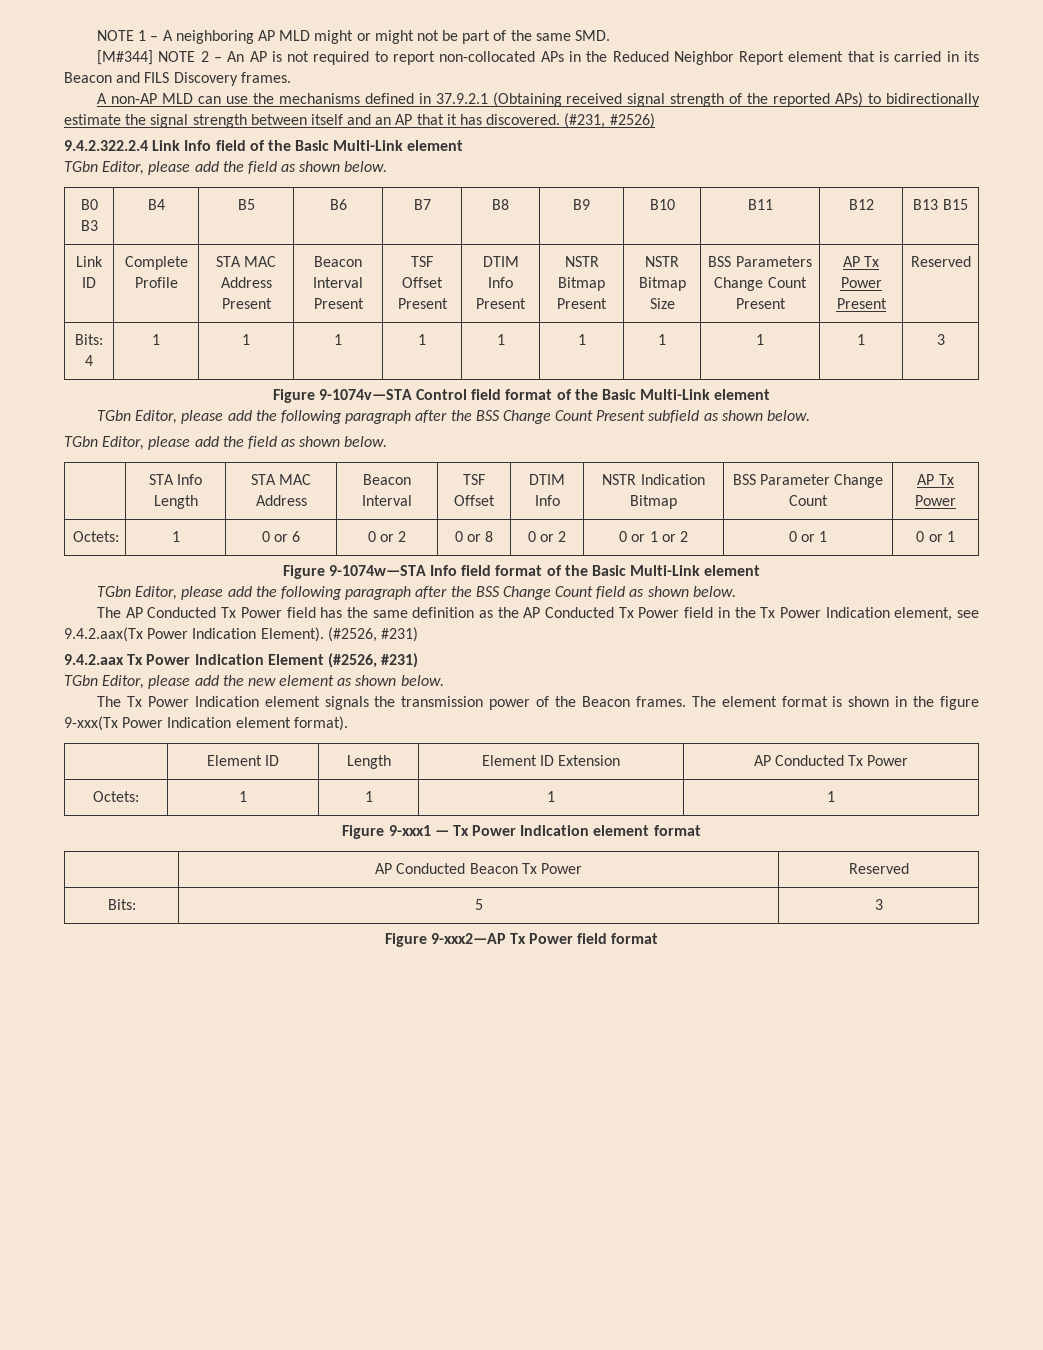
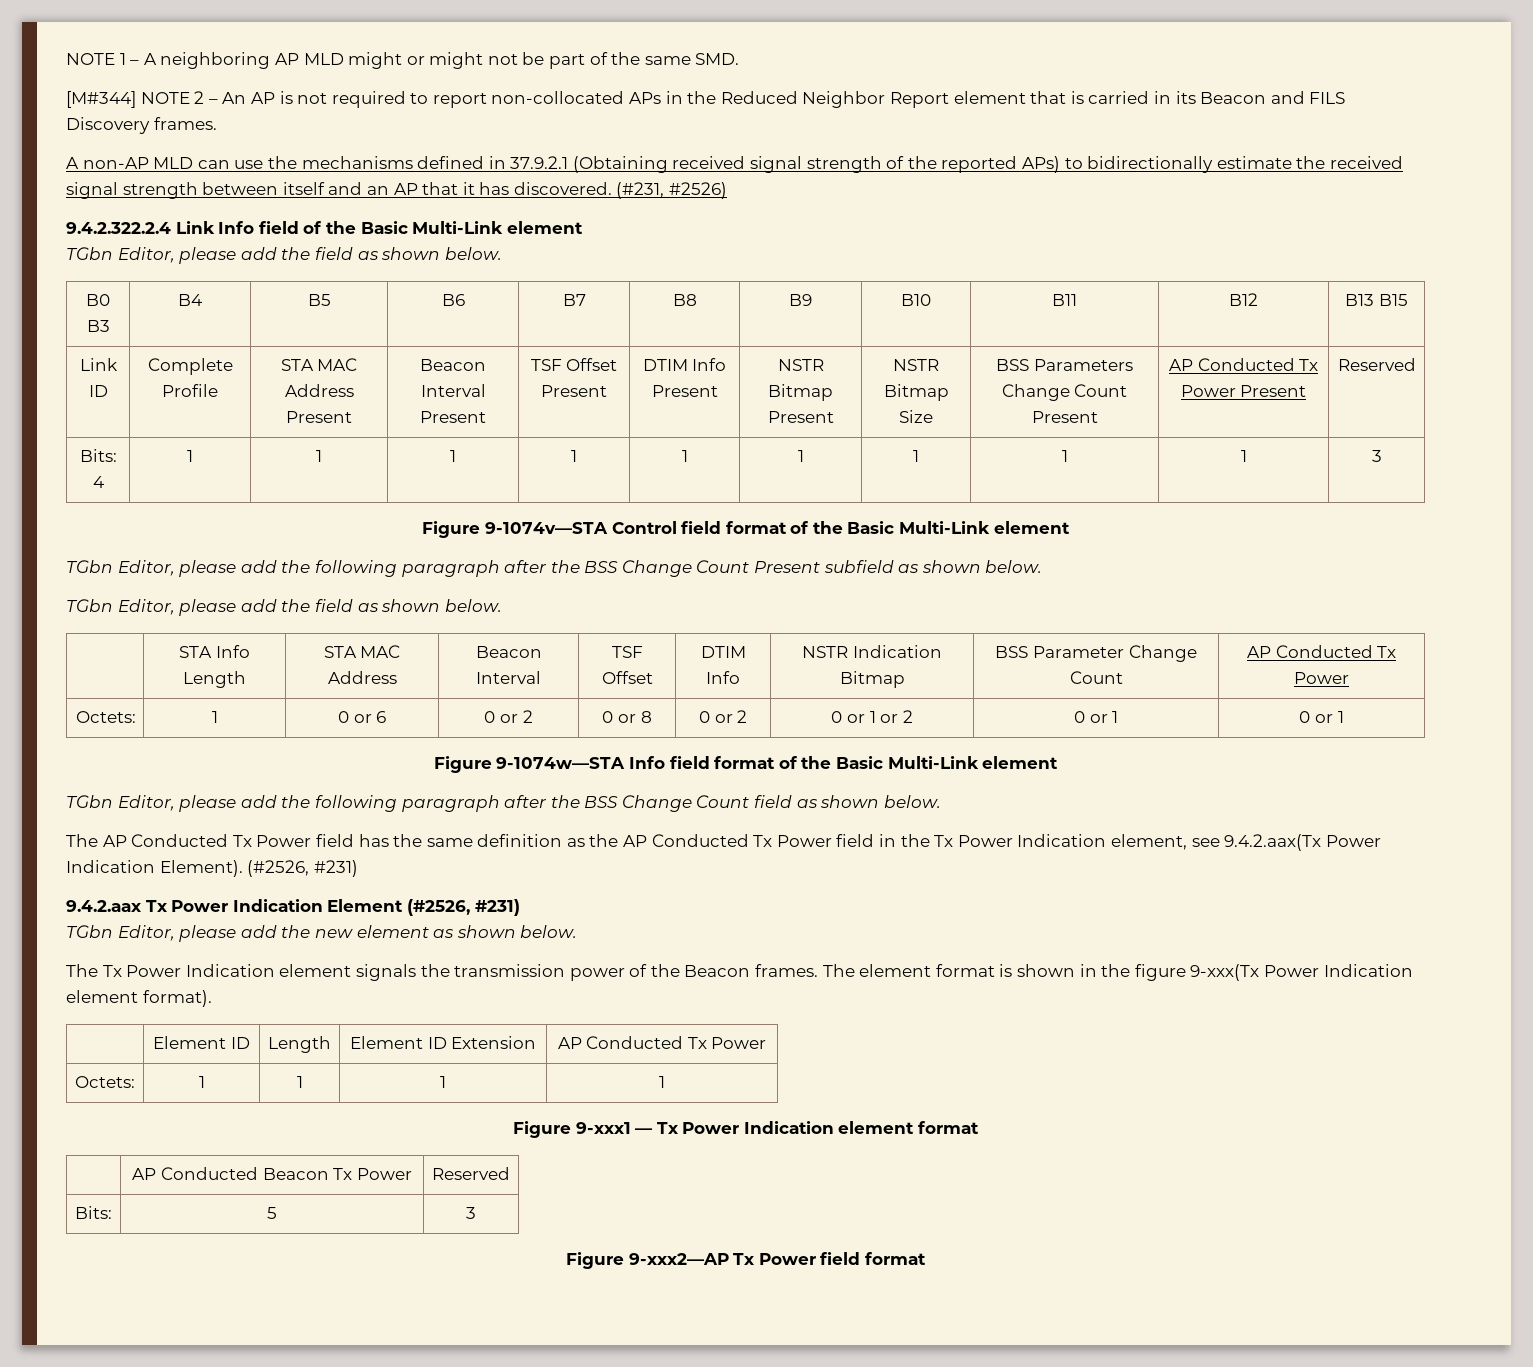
(147, 119) none -> [1329,156,1403,169] received
(860, 261) none -> [1197,358,1295,371] Conducted
(935, 479) none -> [1275,645,1373,658] Conducted

